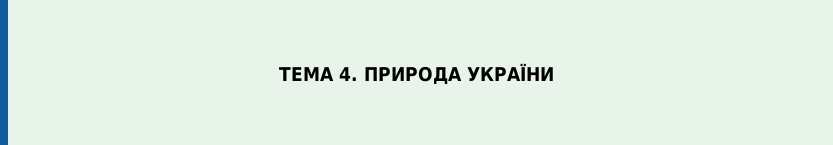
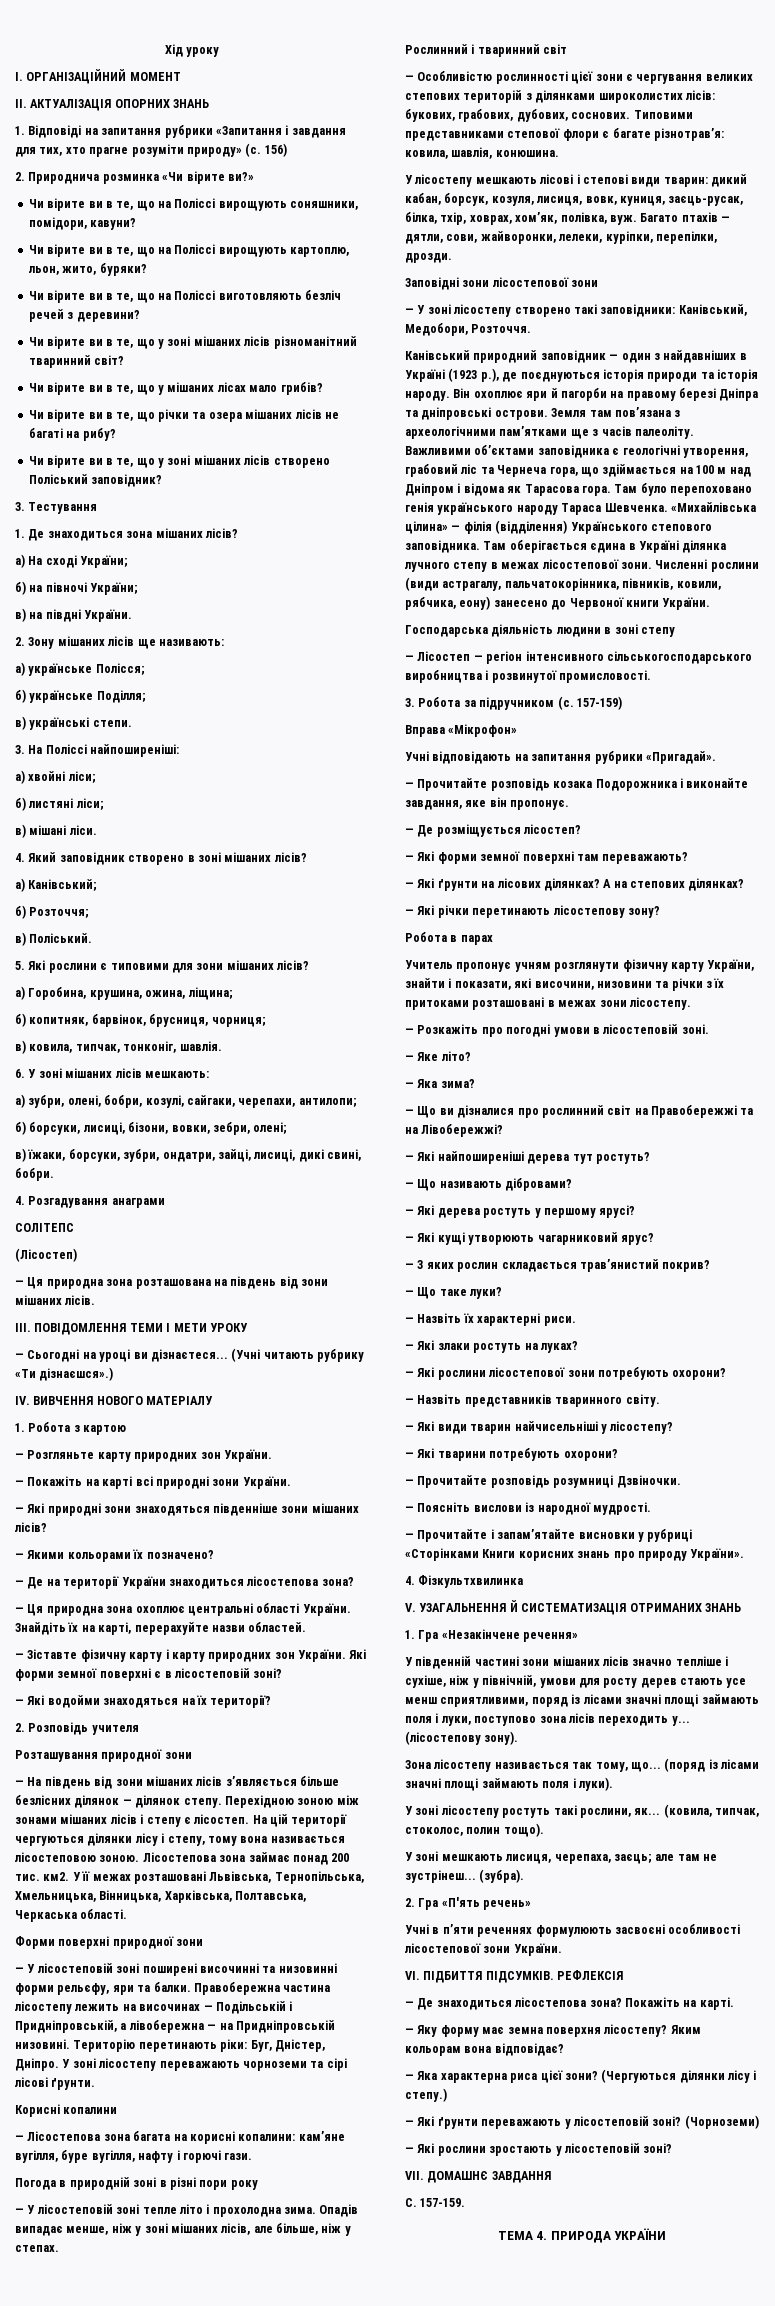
(279, 74) none -> [164,44,220,57] [15,69,181,84] [15,99,210,111] [15,125,346,138] [15,143,287,157] [15,171,254,184] [28,198,359,211] [28,217,137,230] [28,244,350,257] [28,263,147,276] [28,290,342,303] [28,309,140,322] [28,336,357,349] [28,355,125,368] [28,382,323,395] [28,409,339,422] [28,428,116,441] [28,455,330,468] [28,474,163,487] [15,502,98,514] [15,528,238,541] [15,554,129,568] [15,581,139,595] [15,608,133,622] [15,636,224,649] [15,662,145,676] [15,689,146,703] [15,716,132,730] [15,744,180,757] [15,770,96,784] [15,797,104,811] [15,824,97,838] [15,852,307,865] [15,878,98,892] [15,905,90,919] [15,932,93,946] [15,960,309,973] [15,986,233,1000] [15,1013,266,1027] [15,1040,222,1054] [15,1068,209,1078] [15,1094,357,1108] [15,1121,288,1135] [15,1148,361,1162] [15,1168,54,1181] [15,1196,165,1208] [15,1223,74,1232] [15,1248,77,1262] [15,1276,328,1289] [15,1295,96,1305] [15,1323,248,1335] [15,1348,364,1362] [15,1367,114,1381] [15,1396,214,1405] [15,1422,127,1435] [15,1449,272,1462] [15,1476,291,1489] [15,1503,359,1516] [15,1522,47,1532] [15,1549,214,1562] [15,1576,354,1589] [15,1603,351,1616] [15,1622,307,1635] [15,1649,367,1662] [15,1668,283,1681] [15,1695,272,1708] [15,1722,139,1735] [15,1749,192,1762] [15,1776,339,1789] [15,1795,359,1808] [15,1814,348,1827] [15,1833,345,1846] [15,1852,350,1865] [15,1871,364,1884] [15,1890,307,1903] [15,1909,128,1922] [15,1936,204,1949] [15,1963,337,1976] [15,1982,331,1995] [15,2001,293,2014] [15,2020,335,2033] [15,2039,325,2052] [15,2058,347,2071] [15,2077,96,2090] [15,2104,118,2117] [15,2131,345,2144] [15,2150,253,2163] [15,2177,258,2190] [15,2204,359,2217] [15,2223,351,2236] [15,2245,59,2252] [405,44,568,57] [405,71,753,84] [405,90,715,103] [405,109,693,122] [405,128,724,141] [405,147,559,159] [405,174,747,187] [405,193,744,206] [405,212,730,225] [405,231,717,244] [405,253,452,263] [405,277,599,290] [405,304,747,317] [405,323,532,336] [405,350,747,363] [405,368,758,382] [405,388,759,401] [405,407,681,420] [405,426,694,439] [405,445,748,458] [405,464,751,477] [405,483,752,496] [405,502,756,515] [405,520,712,534] [405,540,727,553] [405,559,759,572] [405,577,721,591] [405,596,711,610] [405,624,675,637] [405,651,752,664] [405,670,652,683] [405,696,622,710] [405,724,518,737] [405,751,716,764] [405,778,749,791] [405,797,570,810] [405,824,582,837] [405,851,689,864] [405,878,745,891] [405,905,660,918] [405,932,493,945] [405,959,755,972] [405,978,725,991] [405,997,691,1010] [405,1024,709,1037] [405,1051,471,1061] [405,1079,475,1088] [405,1105,754,1118] [405,1124,504,1137] [405,1151,650,1164] [405,1178,573,1191] [405,1205,636,1218] [405,1232,654,1245] [405,1259,711,1272] [405,1287,503,1299] [405,1313,576,1326] [405,1340,578,1353] [405,1367,727,1380] [405,1394,660,1407] [405,1421,674,1434] [405,1448,618,1461] [405,1475,681,1488] [405,1502,651,1515] [405,1529,693,1542] [405,1548,745,1561] [405,1575,524,1588] [405,1600,741,1615] [405,1629,579,1642] [405,1656,728,1669] [405,1675,747,1688] [405,1694,759,1707] [405,1713,690,1726] [405,1731,519,1745] [405,1758,759,1772] [405,1777,613,1791] [405,1804,759,1818] [405,1823,544,1837] [405,1851,717,1864] [405,1869,525,1883] [405,1897,532,1910] [405,1924,741,1937] [405,1943,562,1956] [405,1970,624,1983] [405,1997,734,2010] [405,2024,701,2037] [405,2043,564,2056] [405,2069,757,2083] [405,2088,447,2102] [405,2115,759,2129] [405,2143,673,2156] [405,2171,551,2183] [405,2198,466,2207] Хід уроку // I. ОРГАНІЗАЦІЙНИЙ МОМЕНТ // II. АКТУАЛІЗАЦІЯ ОПОРНИХ ЗНАНЬ // 1. Відповіді на запитання рубрики «Запитання і завдання для тих, хто прагне розуміти природу» (с. 156) // 2. Природнича розминка «Чи вірите ви?» // Чи вірите ви в те, що на Поліссі вирощують соняшники, помідори, кавуни? // Чи вірите ви в те, що на Поліссі вирощують картоплю, льон, жито, буряки? // Чи вірите ви в те, що на Поліссі виготовляють безліч речей з деревини? // Чи вірите ви в те, що у зоні мішаних лісів різноманітний тваринний світ? // Чи вірите ви в те, що у мішаних лісах мало грибів? // Чи вірите ви в те, що річки та озера мішаних лісів не багаті на рибу? // Чи вірите ви в те, що у зоні мішаних лісів створено Поліський заповідник? // 3. Тестування // 1. Де знаходиться зона мішаних лісів? // а) На сході України; // б) на півночі України; // в) на півдні України. // 2. Зону мішаних лісів ще називають: // а) українське Полісся; // б) українське Поділля; // в) українські степи. // 3. На Поліссі найпоширеніші: // а) хвойні ліси; // б) листяні ліси; // в) мішані ліси. // 4. Який заповідник створено в зоні мішаних лісів? // а) Канівський; // б) Розточчя; // в) Поліський. // 5. Які рослини є типовими для зони мішаних лісів? // а) Горобина, крушина, ожина, ліщина; // б) копитняк, барвінок, брусниця, чорниця; // в) ковила, типчак, тонконіг, шавлія. // 6. У зоні мішаних лісів мешкають: // а) зубри, олені, бобри, козулі, сайгаки, черепахи, антилопи; // б) борсуки, лисиці, бізони, вовки, зебри, олені; // в) їжаки, борсуки, зубри, ондатри, зайці, лисиці, дикі свині, бобри. // 4. Розгадування анаграми // СОЛІТЕПС // (Лісостеп) // — Ця природна зона розташована на південь від зони мішаних лісів. // III. ПОВІДОМЛЕННЯ ТЕМИ І МЕТИ УРОКУ // — Сьогодні на уроці ви дізнаєтеся... (Учні читають рубрику «Ти дізнаєшся».) // IV. ВИВЧЕННЯ НОВОГО МАТЕРІАЛУ // 1. Робота з картою // — Розгляньте карту природних зон України. // — Покажіть на карті всі природні зони України. // — Які природні зони знаходяться південніше зони мішаних лісів? // — Якими кольорами їх позначено? // — Де на території України знаходиться лісостепова зона? // — Ця природна зона охоплює центральні області України. Знайдіть їх на карті, перерахуйте назви областей. // — Зіставте фізичну карту і карту природних зон України. Які форми земної поверхні є в лісостеповій зоні? // — Які водойми знаходяться на їх території? // 2. Розповідь учителя // Розташування природної зони // — На південь від зони мішаних лісів з’являється більше безлісних ділянок — ділянок степу. Перехідною зоною між зонами мішаних лісів і степу є лісостеп. На цій території чергуються ділянки лісу і степу, тому вона називається лісостеповою зоною. Лісостепова зона займає понад 200 тис. км2. У її межах розташовані Львівська, Тернопільська, Хмельницька, Вінницька, Харківська, Полтавська, Черкаська області. // Форми поверхні природної зони // — У лісостеповій зоні поширені височинні та низовинні форми рельєфу, яри та балки. Правобережна частина лісостепу лежить на височинах — Подільській і Придніпровській, а лівобережна — на Придніпровській низовині. Територію перетинають ріки: Буг, Дністер, Дніпро. У зоні лісостепу переважають чорноземи та сірі лісові ґрунти. // Корисні копалини // — Лісостепова зона багата на корисні копалини: кам’яне вугілля, буре вугілля, нафту і горючі гази. // Погода в природній зоні в різні пори року // — У лісостеповій зоні тепле літо і прохолодна зима. Опадів випадає менше, ніж у зоні мішаних лісів, але більше, ніж у степах. // Рослинний і тваринний світ // — Особливістю рослинності цієї зони є чергування великих степових територій з ділянками широколистих лісів: букових, грабових, дубових, соснових. Типовими представниками степової флори є багате різнотрав’я: ковила, шавлія, конюшина. // У лісостепу мешкають лісові і степові види тварин: дикий кабан, борсук, козуля, лисиця, вовк, куниця, заєць-русак, білка, тхір, ховрах, хом’як, полівка, вуж. Багато птахів — дятли, сови, жайворонки, лелеки, куріпки, перепілки, дрозди. // Заповідні зони лісостепової зони // — У зоні лісостепу створено такі заповідники: Канівський, Медобори, Розточчя. // Канівський природний заповідник — один з найдавніших в Україні (1923 р.), де поєднуються історія природи та історія народу. Він охоплює яри й пагорби на правому березі Дніпра та дніпровські острови. Земля там пов’язана з археологічними пам’ятками ще з часів палеоліту. Важливими об’єктами заповідника є геологічні утворення, грабовий ліс та Чернеча гора, що здіймається на 100 м над Дніпром і відома як Тарасова гора. Там було перепоховано генія українського народу Тараса Шевченка. «Михайлівська цілина» — філія (відділення) Українського степового заповідника. Там оберігається єдина в Україні ділянка лучного степу в межах лісостепової зони. Численні рослини (види астрагалу, пальчатокорінника, півників, ковили, рябчика, еону) занесено до Червоної книги України. // Господарська діяльність людини в зоні степу // — Лісостеп — регіон інтенсивного сільськогосподарського виробництва і розвинутої промисловості. // 3. Робота за підручником (с. 157-159) // Вправа «Мікрофон» // Учні відповідають на запитання рубрики «Пригадай». // — Прочитайте розповідь козака Подорожника і виконайте завдання, яке він пропонує. // — Де розміщується лісостеп? // — Які форми земної поверхні там переважають? // — Які ґрунти на лісових ділянках? А на степових ділянках? // — Які річки перетинають лісостепову зону? // Робота в парах // Учитель пропонує учням розглянути фізичну карту України, знайти і показати, які височини, низовини та річки з їх притоками розташовані в межах зони лісостепу. // — Розкажіть про погодні умови в лісостеповій зоні. // — Яке літо? // — Яка зима? // — Що ви дізналися про рослинний світ на Правобережжі та на Лівобережжі? // — Які найпоширеніші дерева тут ростуть? // — Що називають дібровами? // — Які дерева ростуть у першому ярусі? // — Які кущі утворюють чагарниковий ярус? // — З яких рослин складається трав’янистий покрив? // — Що таке луки? // — Назвіть їх характерні риси. // — Які злаки ростуть на луках? // — Які рослини лісостепової зони потребують охорони? // — Назвіть представників тваринного світу. // — Які види тварин найчисельніші у лісостепу? // — Які тварини потребують охорони? // — Прочитайте розповідь розумниці Дзвіночки. // — Поясніть вислови із народної мудрості. // — Прочитайте і запам’ятайте висновки у рубриці «Сторінками Книги корисних знань про природу України». // 4. Фізкультхвилинка // V. УЗАГАЛЬНЕННЯ Й СИСТЕМАТИЗАЦІЯ ОТРИМАНИХ ЗНАНЬ // 1. Гра «Незакінчене речення» // У південній частині зони мішаних лісів значно тепліше і сухіше, ніж у північній, умови для росту дерев стають усе менш сприятливими, поряд із лісами значні площі займають поля і луки, поступово зона лісів переходить у... (лісостепову зону). // Зона лісостепу називається так тому, що... (поряд із лісами значні площі займають поля і луки). // У зоні лісостепу ростуть такі рослини, як... (ковила, типчак, стоколос, полин тощо). // У зоні мешкають лисиця, черепаха, заєць; але там не зустрінеш... (зубра). // 2. Гра «П'ять речень» // Учні в п’яти реченнях формулюють засвоєні особливості лісостепової зони України. // VI. ПІДБИТТЯ ПІДСУМКІВ. РЕФЛЕКСІЯ // — Де знаходиться лісостепова зона? Покажіть на карті. // — Яку форму має земна поверхня лісостепу? Яким кольорам вона відповідає? // — Яка характерна риса цієї зони? (Чергуються ділянки лісу і степу.) // — Які ґрунти переважають у лісостеповій зоні? (Чорноземи) // — Які рослини зростають у лісостеповій зоні? // VII. ДОМАШНЄ ЗАВДАННЯ // С. 157-159. //

